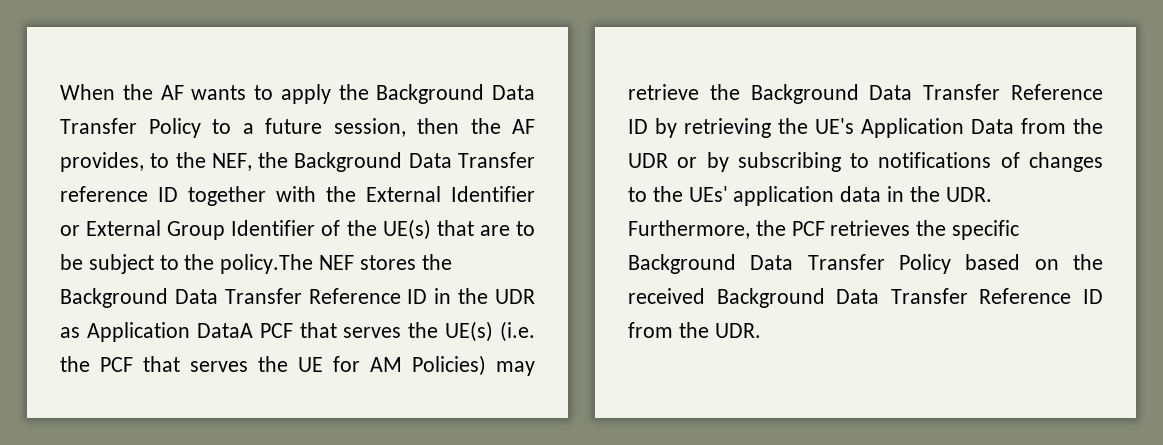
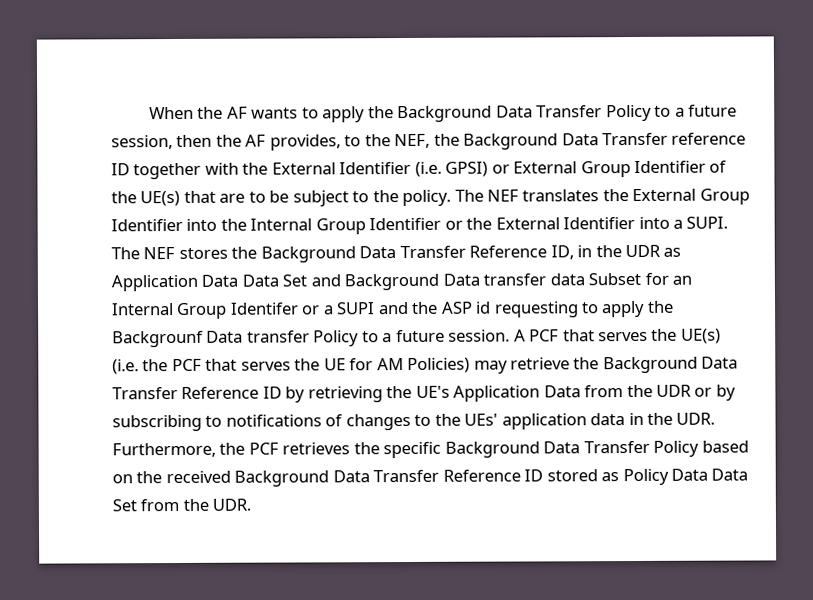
(535, 194) none -> [414,161,489,177] (i.e. GPSI)
[220,254,314,274] policy.The -> [402,188,750,207] [111,216,729,235] [111,247,140,260] policy. The NEF translates the External Group Identifier into the Internal Group Identifier or the External Identifier into a SUPI. The
[407,289,428,304] ID -> [550,245,574,260] ID,
[196,323,253,338] DataA -> [201,272,693,291] [112,300,674,320] [112,329,526,348] Data Data Set and Background Data transfer data Subset for an Internal Group Identifer or a SUPI and the ASP id requesting to apply the Backgrounf Data transfer Policy to a future session. A
(1103, 296) none -> [546,468,749,486] [112,499,137,512] stored as Policy Data Data Set

